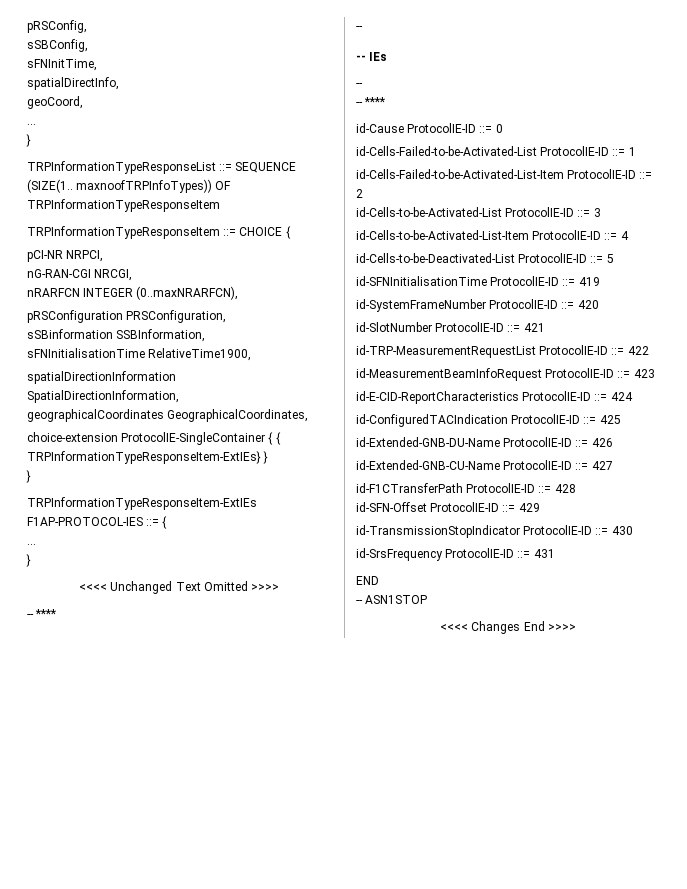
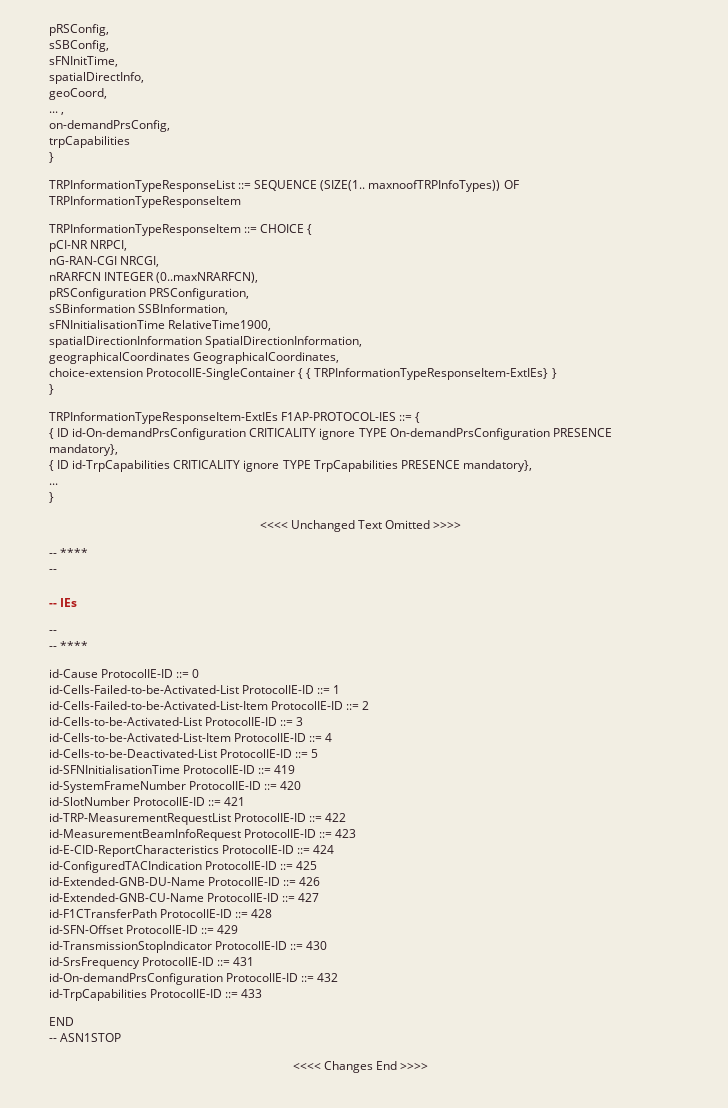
(36, 124) none -> [61,112,65,115] [49,120,170,132] [49,136,130,148] , // on-demandPrsConfig, // trpCapabilities
(168, 522) none -> [49,428,612,440] [49,444,118,456] [49,460,532,472] // { ID id-On-demandPrsConfiguration CRITICALITY ignore TYPE On-demandPrsConfiguration PRESENCE mandatory}, // { ID id-TrpCapabilities CRITICALITY ignore TYPE TrpCapabilities PRESENCE mandatory},
(555, 553) none -> [49,973,339,985] [49,989,263,1001] // id-On-demandPrsConfiguration ProtocolIE-ID ::= 432 // id-TrpCapabilities ProtocolIE-ID ::= 433

